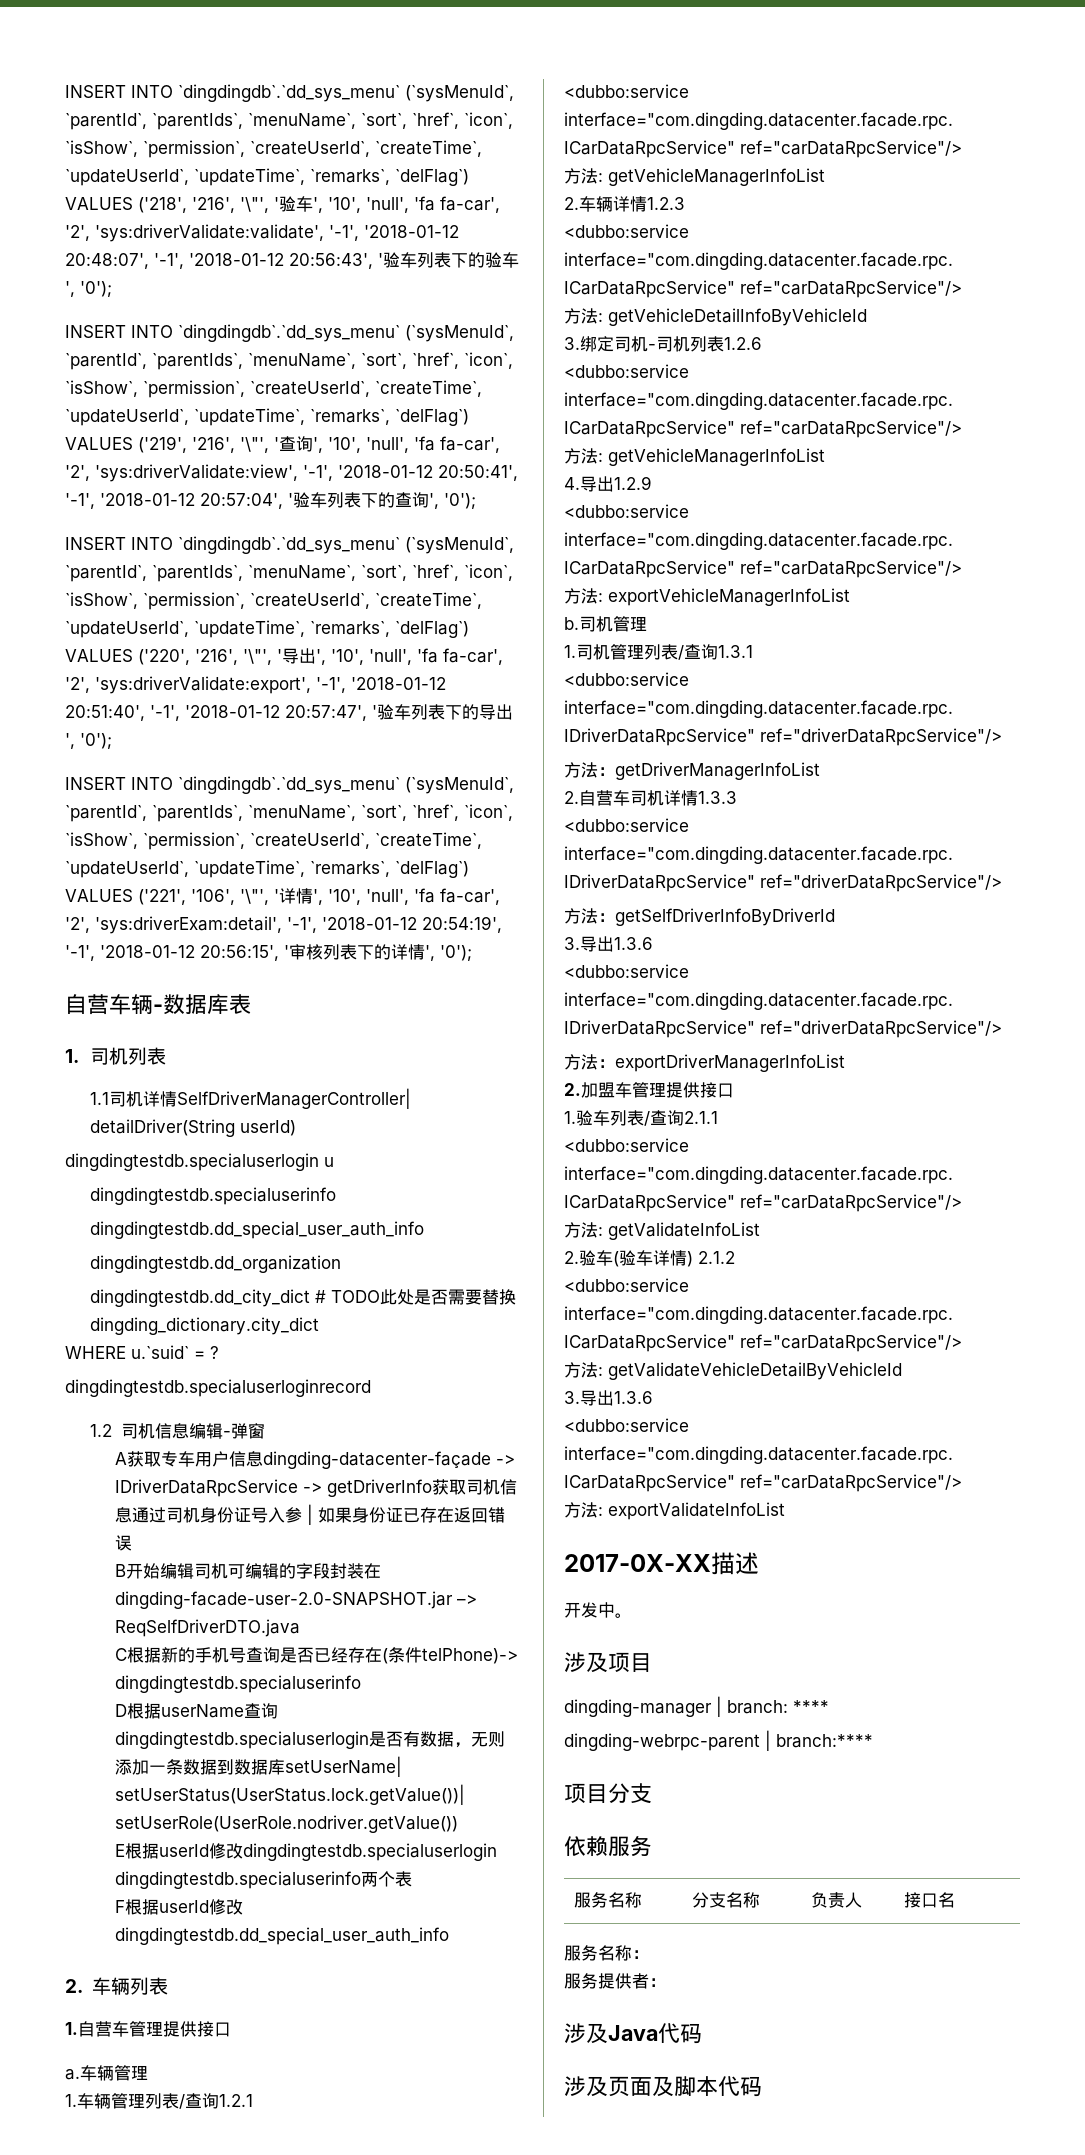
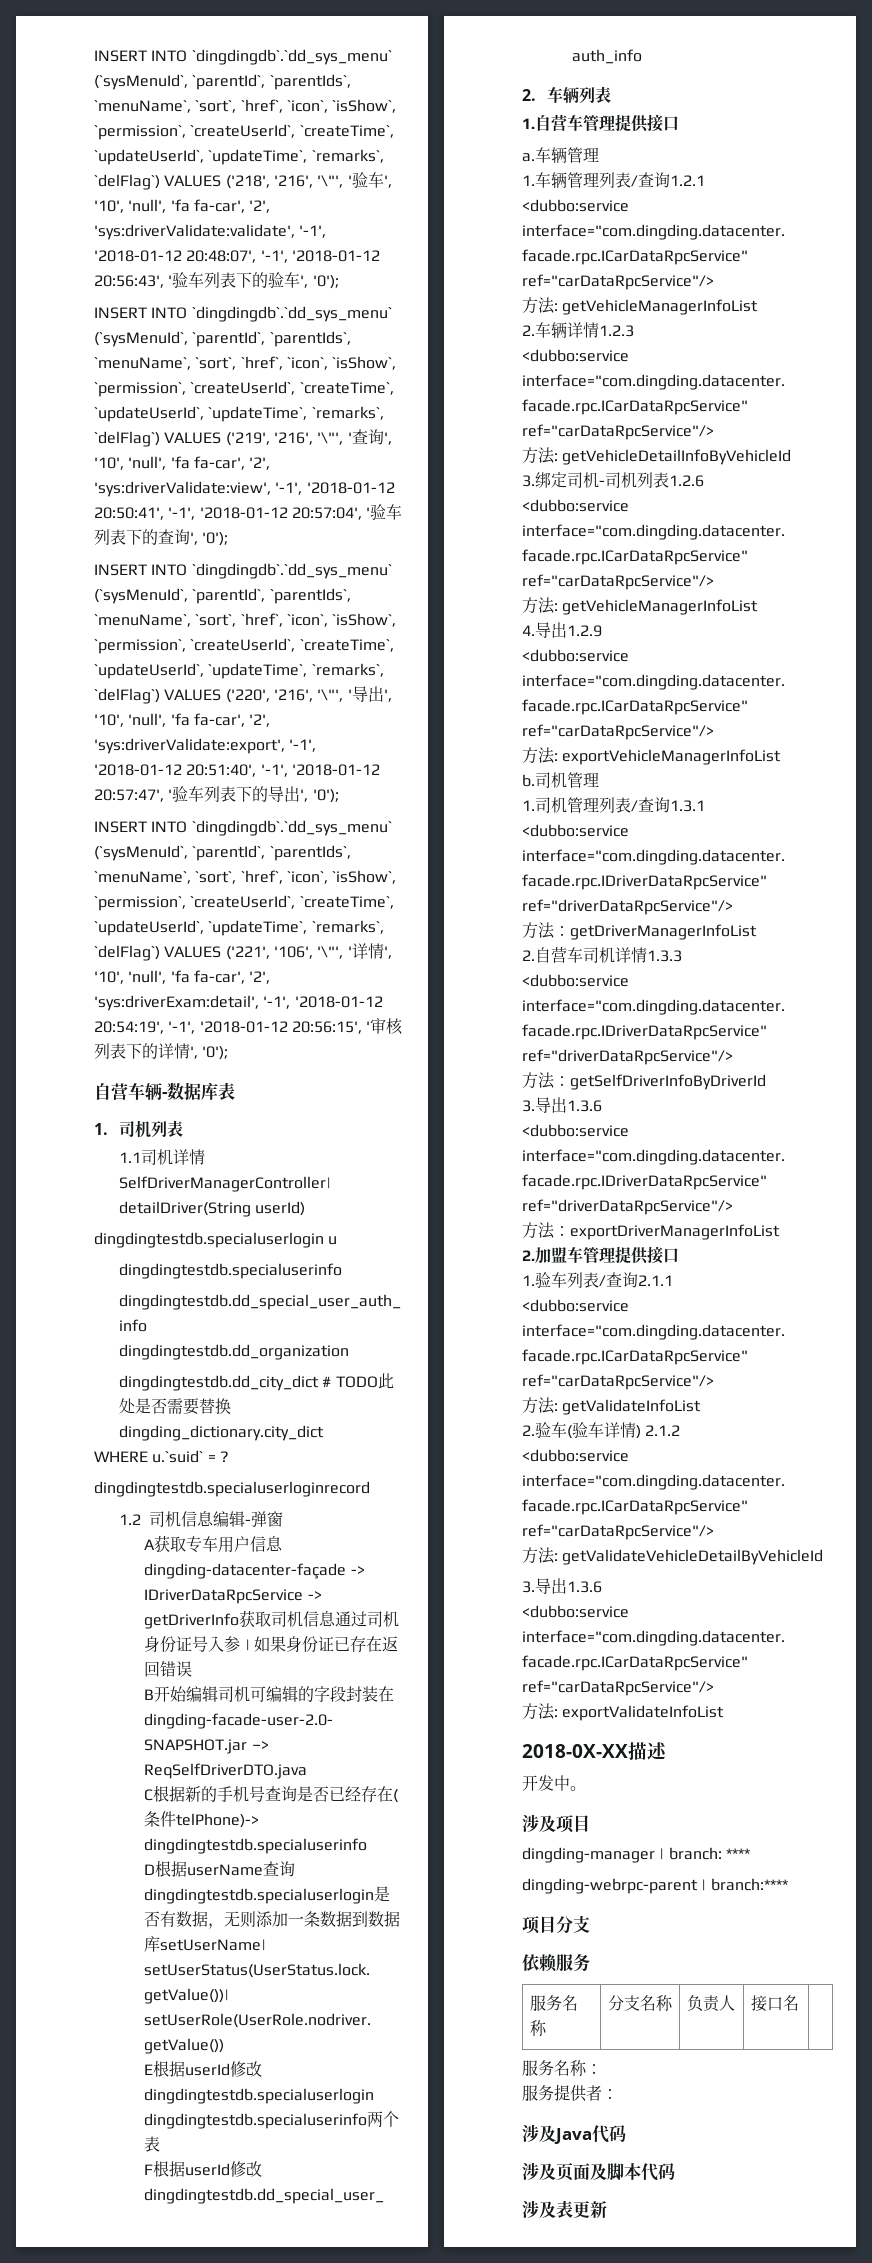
[564,1554,711,1572] 2017-0X-XX -> [522,1744,628,1758] 2018-0X-XX
(762, 2086) none -> [522,2200,607,2218] // 涉及表更新

